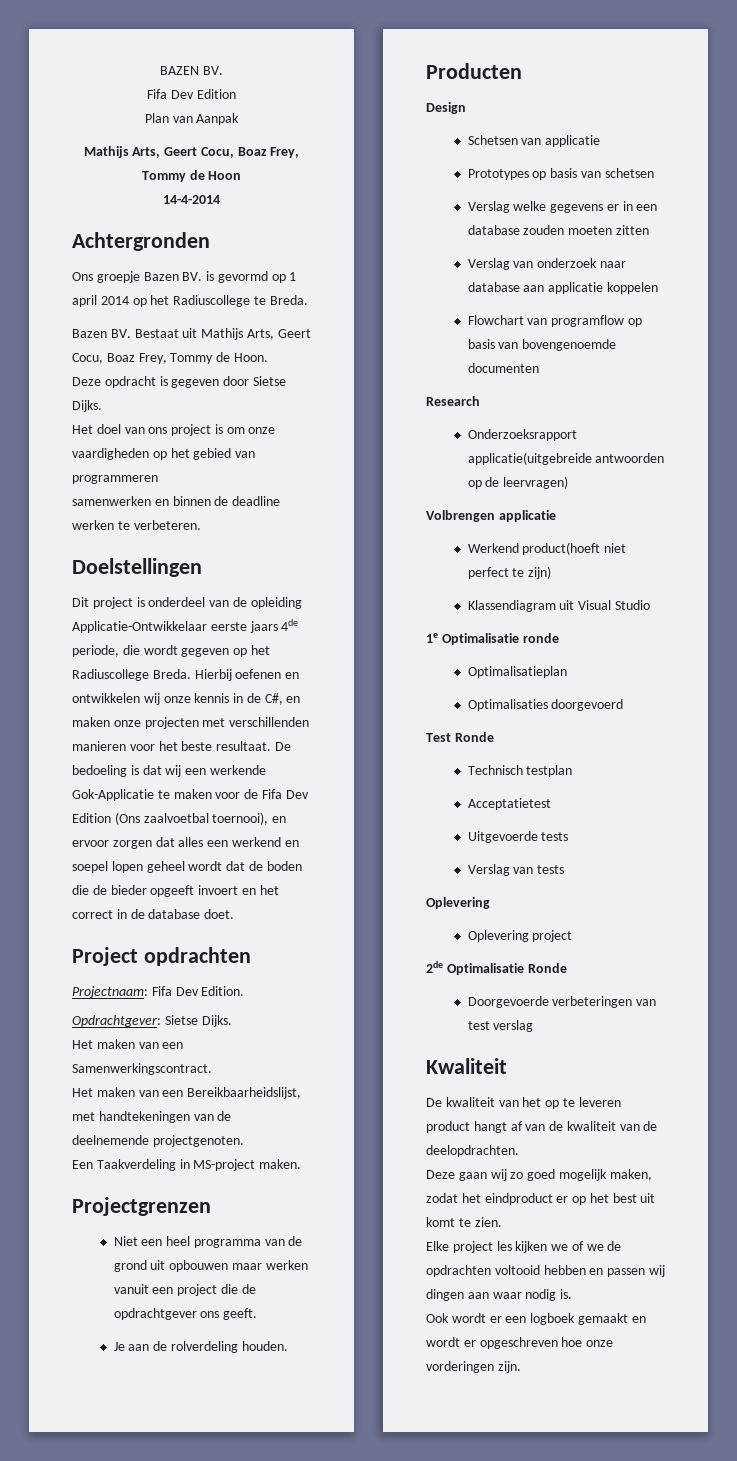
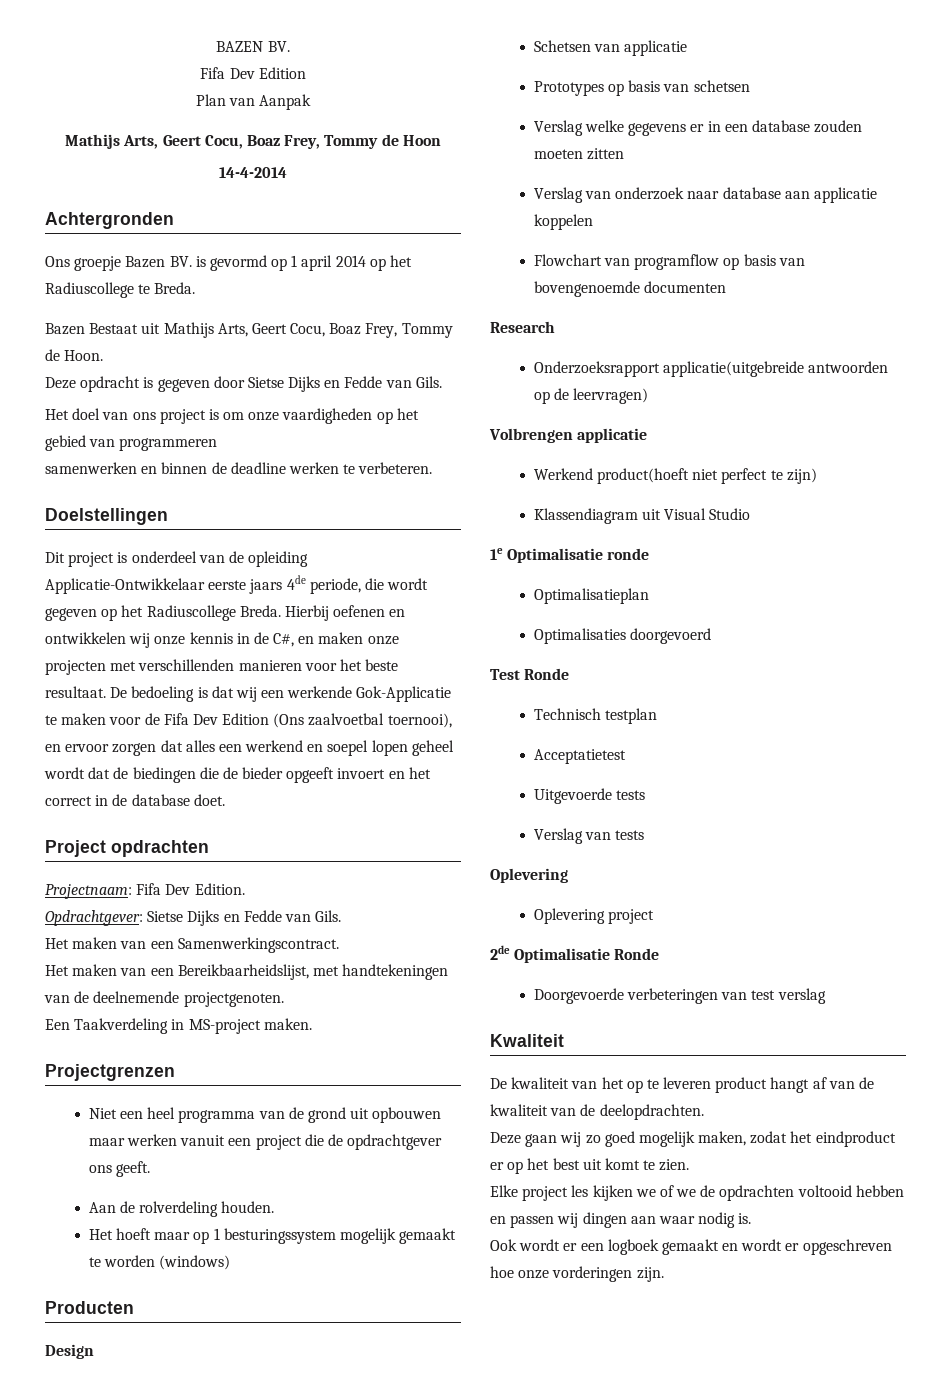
[110,329,131,338] BV. -> (85, 329) none
[72,400,102,412] Dijks. -> [288,376,442,392] Dijks en Fedde van Gils.
[266,861,302,871] boden -> [132,767,196,783] biedingen
[201,1015,232,1027] Dijks. -> [187,910,342,926] Dijks en Fedde van Gils.
[113,1342,150,1351] Je aan -> [88,1202,116,1213] Aan
(288, 1346) none -> [88,1228,457,1244] [88,1255,231,1270] // Het hoeft maar op 1 besturingssystem mogelijk gemaakt te worden (windows)

